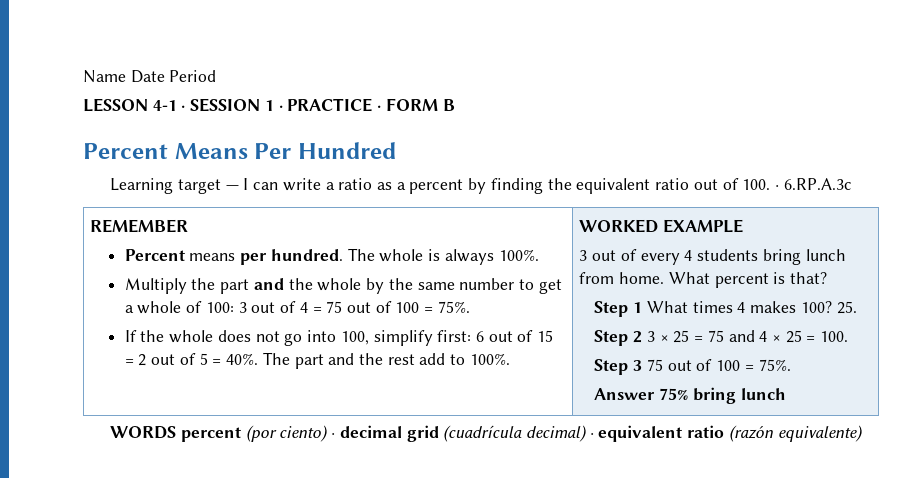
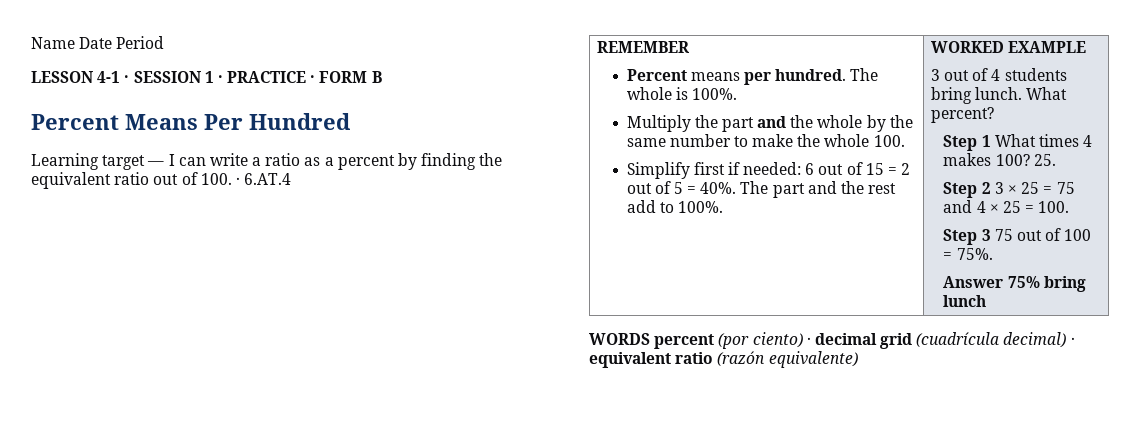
[783,178,852,190] 6.RP.A.3c -> [244,173,292,185] 6.AT.4
[444,249,494,265] always -> (688, 93) none
[538,279,562,294] [124,301,470,314] [124,330,472,346] get a whole of 100: 3 out of 4 = 75 out of 100 = 75%. // If the whole does not go into 100, simplify first: -> [752,134,905,147] [626,162,802,179] make the whole 100. // Simplify first if needed:
[640,253,680,265] every -> (989, 74) none
[805,249,846,261] [579,272,828,288] lunch from home. What percent is that? -> [974,87,1068,100] [930,107,994,123] lunch. What percent?

